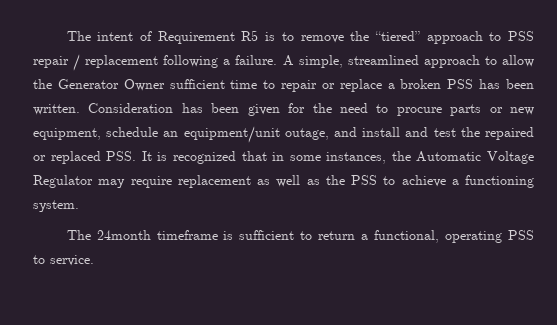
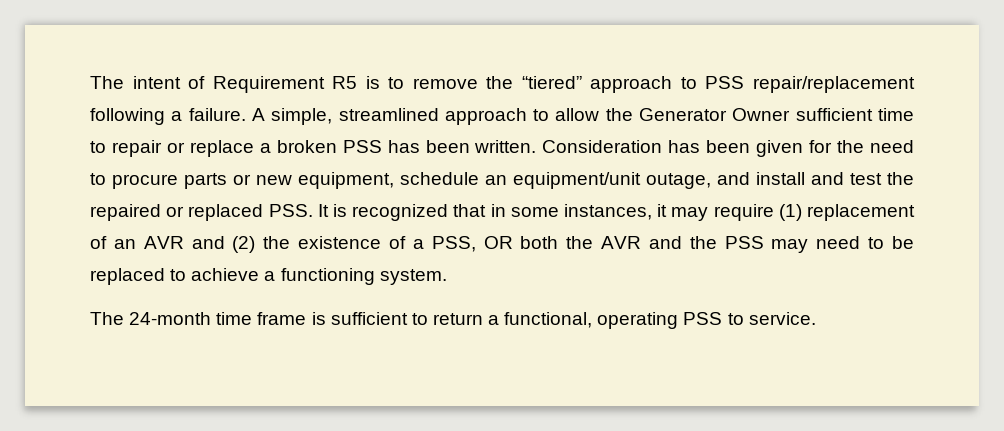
[33,54,159,71] repair / replacement -> [753,76,916,93] repair/replacement
[391,151,534,164] [33,175,377,188] the Automatic Voltage Regulator may require replacement as well as the PSS -> [657,204,916,221] [90,236,915,253] [90,268,165,285] it may require (1) replacement of an AVR and (2) the existence of a PSS, OR both the AVR and the PSS may need to be replaced
[96,230,218,240] 24month timeframe -> [129,312,307,325] 24-month time frame

